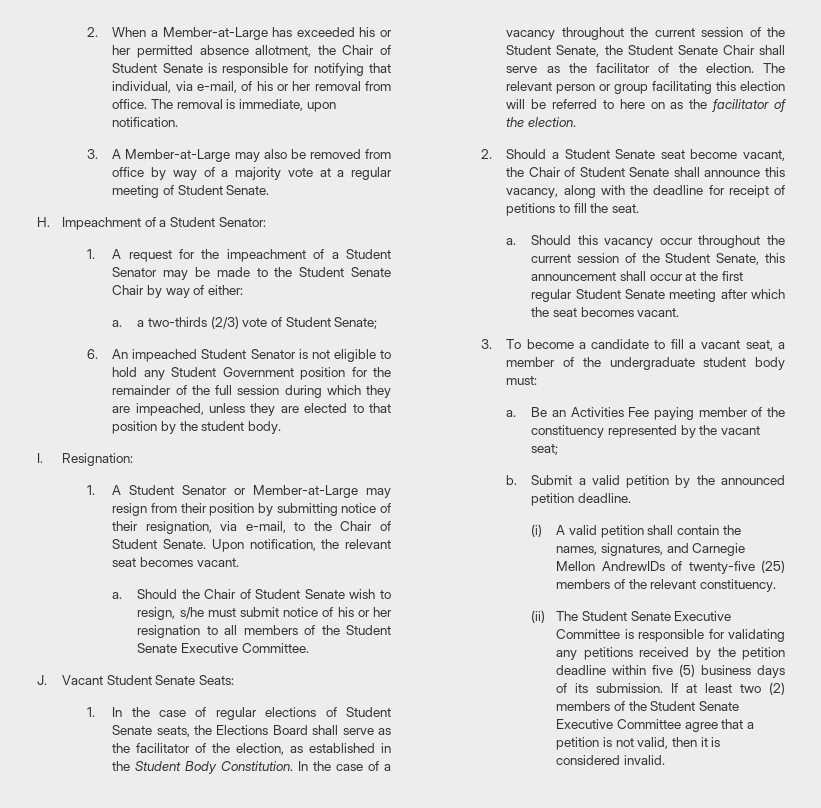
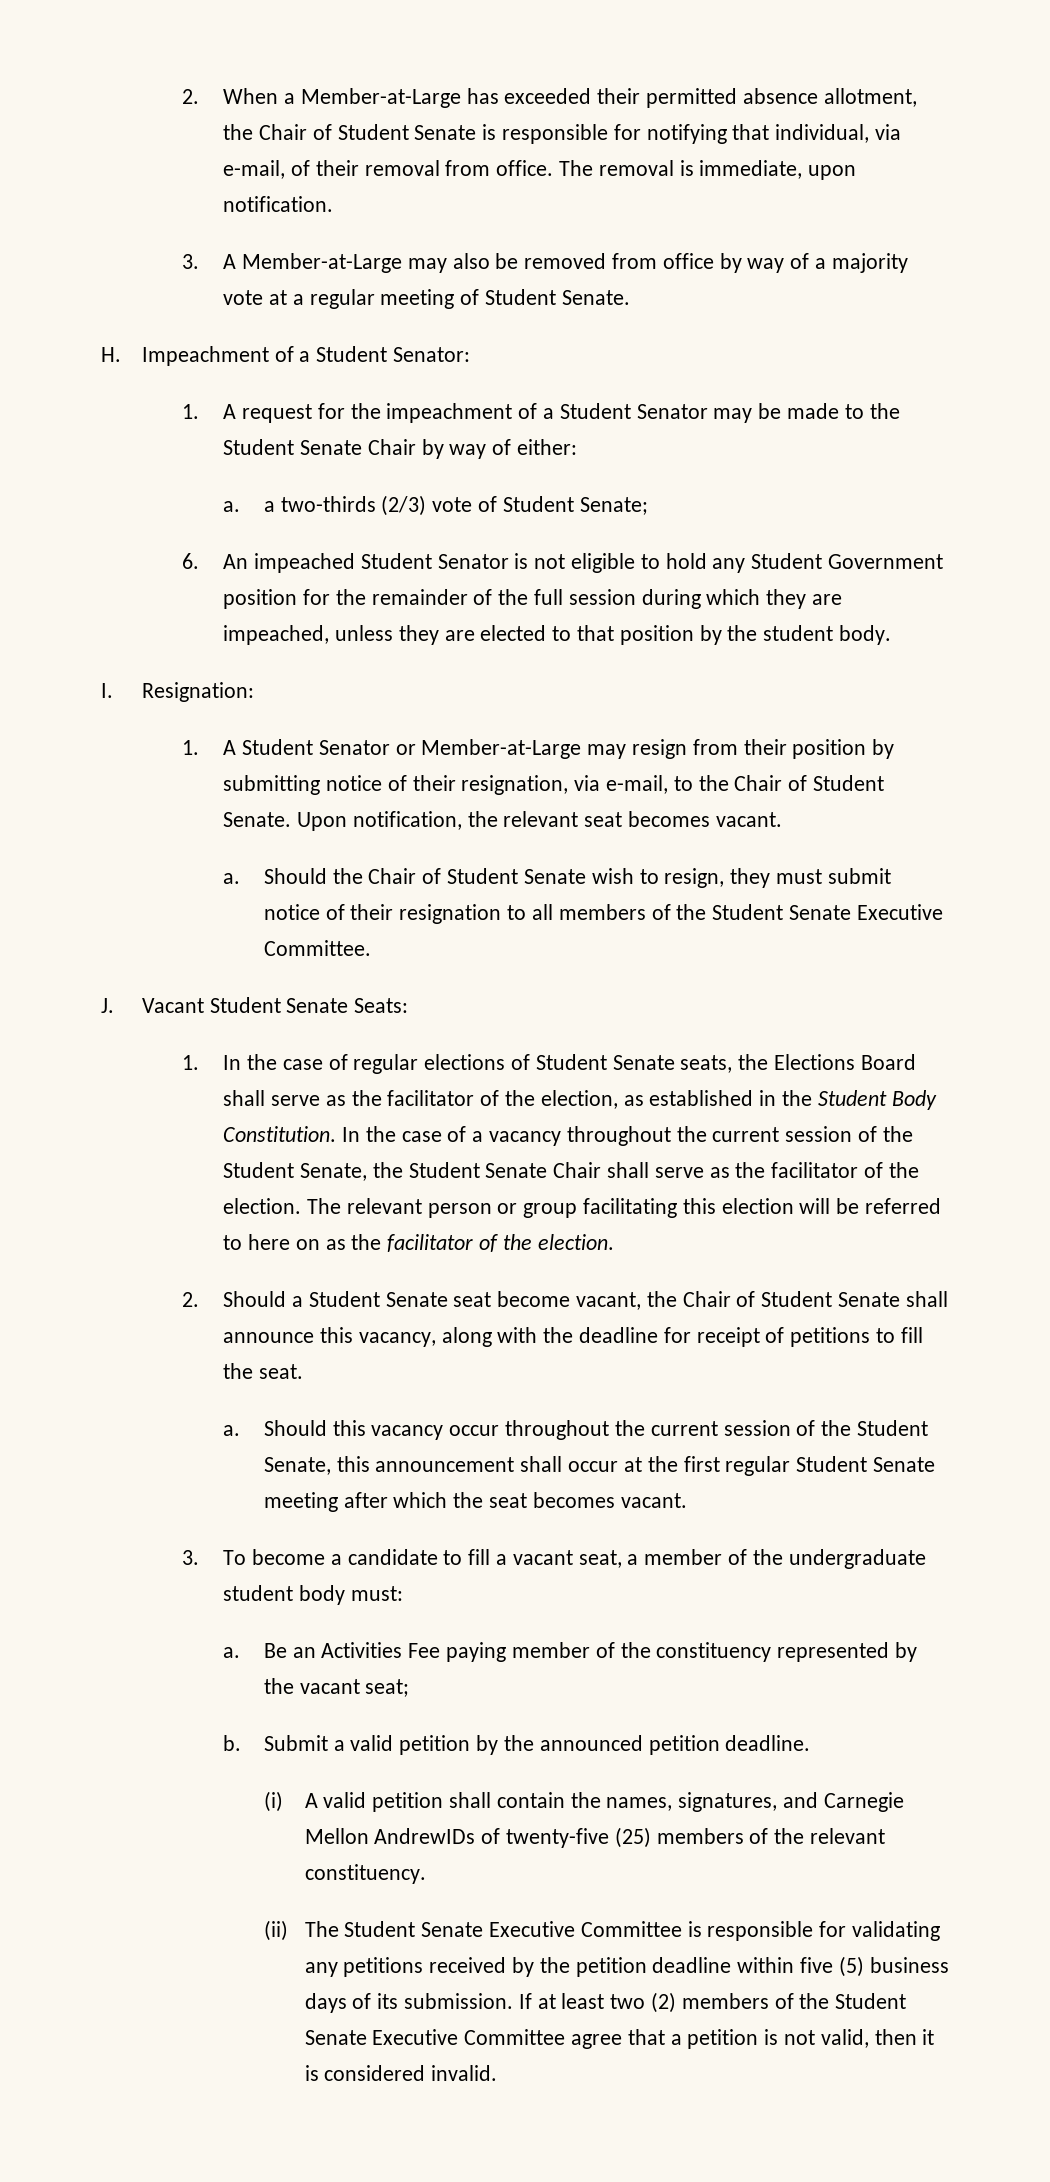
[359,27,392,37] [112,45,132,55] his or her -> [597,88,641,104] their
[256,81,312,91] his or her -> [315,160,359,176] their
[179,607,204,619] s/he -> [730,868,771,888] they
[337,607,393,617] his or her -> [350,904,394,920] their

